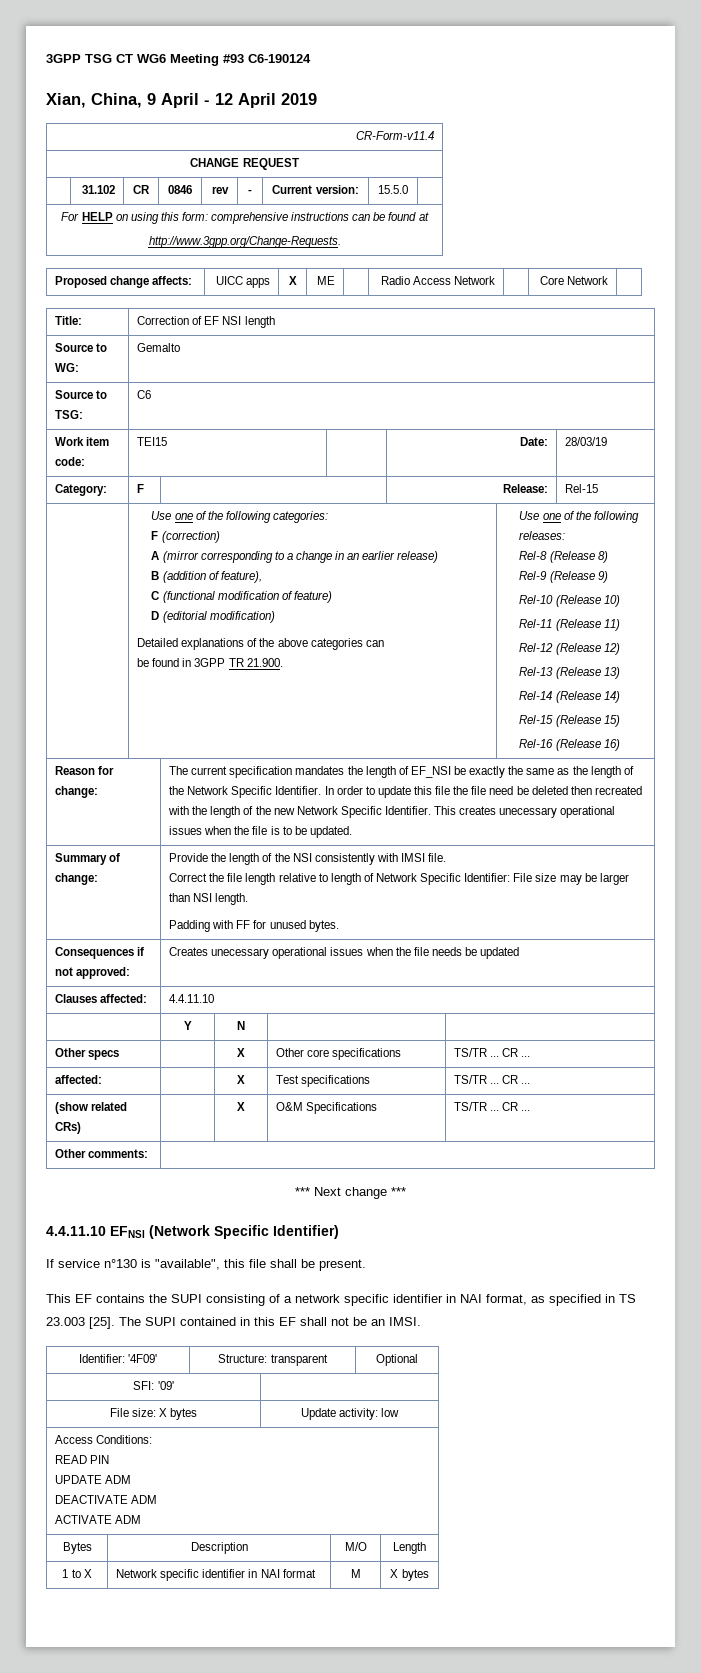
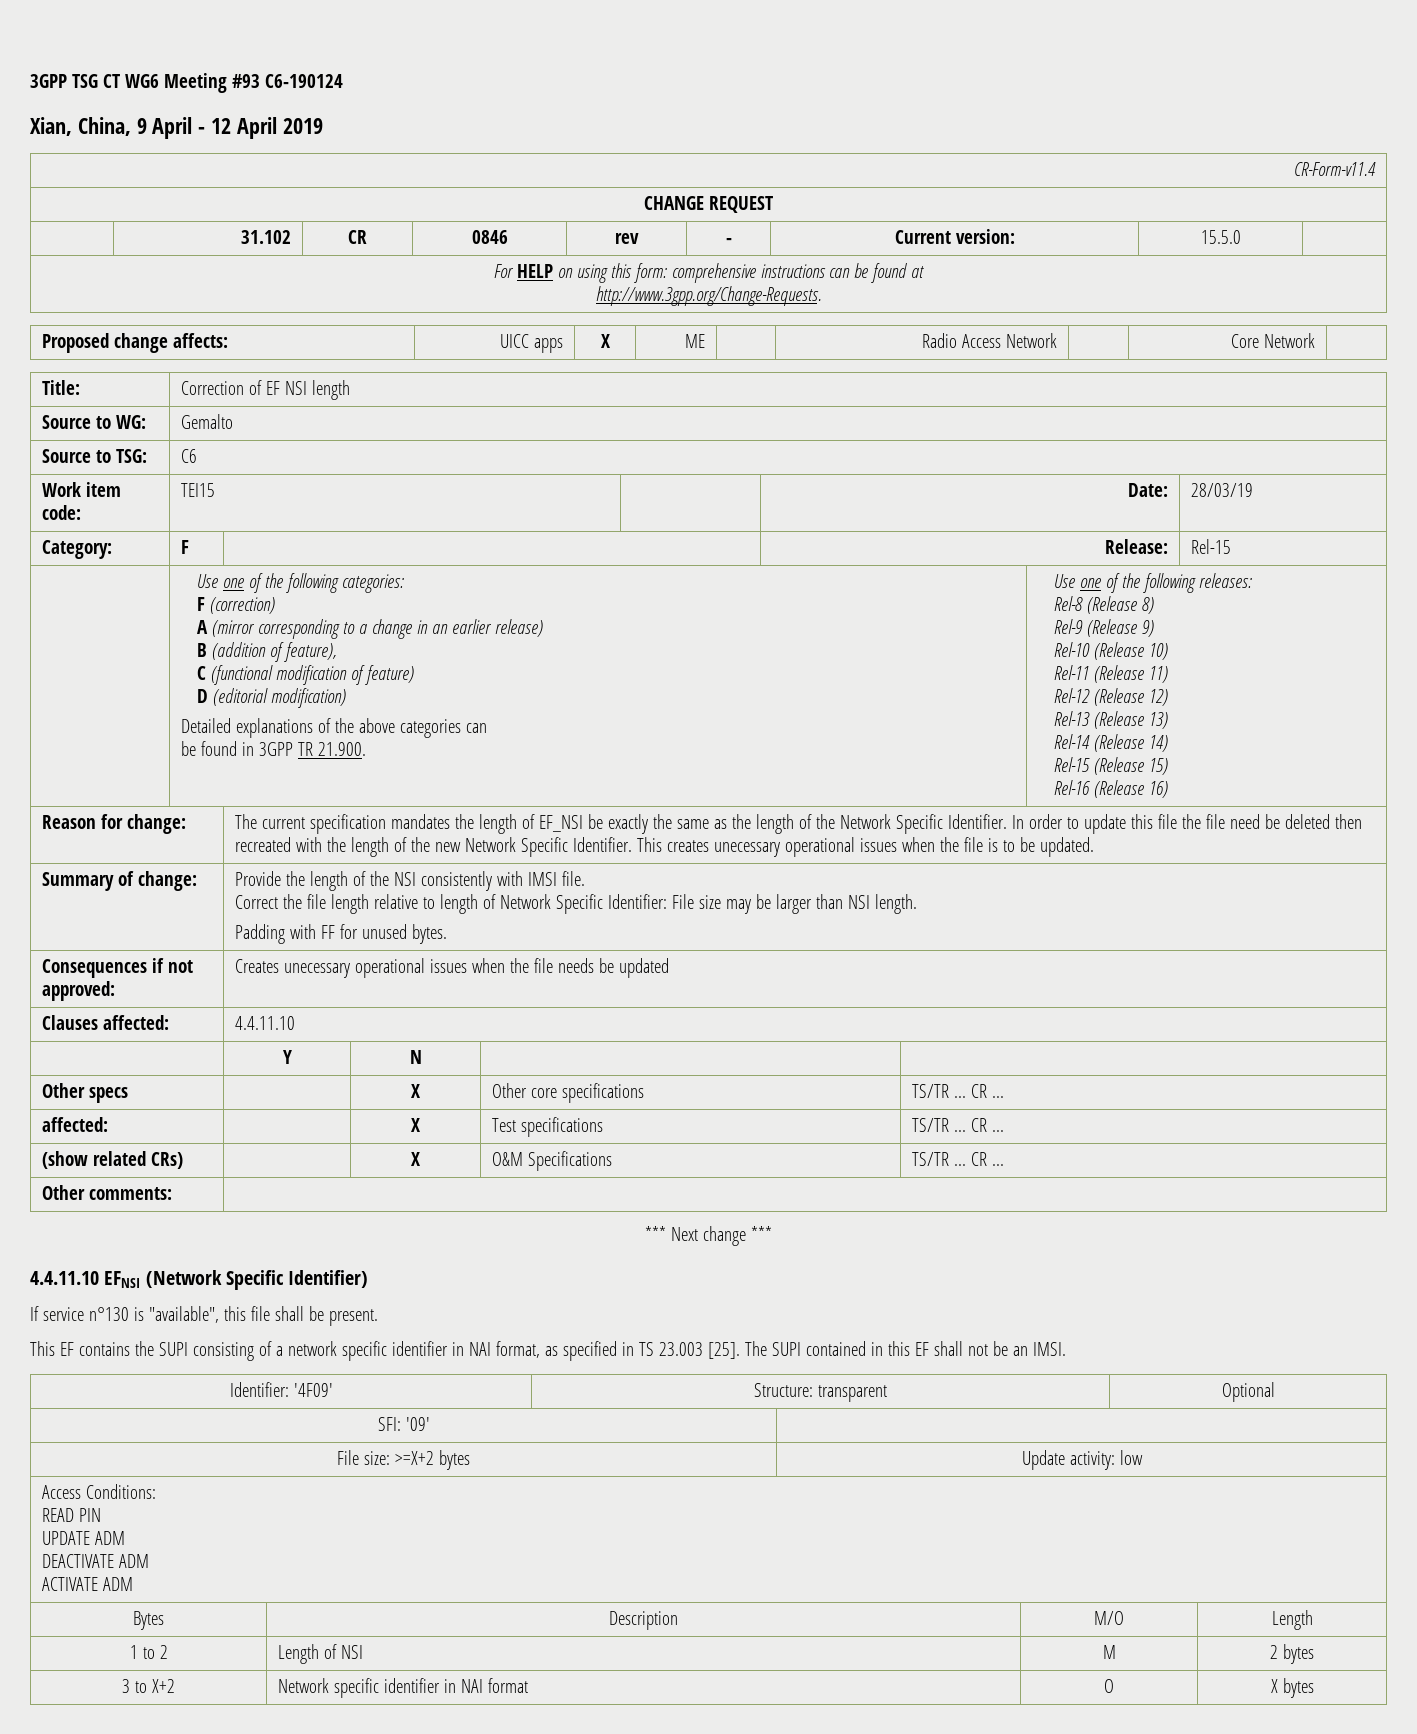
[159,1408,168,1417] X -> [394,1451,434,1465] >=X+2
[83,1569,92,1578] X -> [159,1645,168,1659] [277,1644,363,1664] [1102,1645,1116,1659] [1270,1644,1314,1664] [122,1679,175,1693] 2 | Length of NSI | M | 2 bytes // 3 to X+2
[350,1569,361,1578] M -> [1104,1679,1114,1693] O

